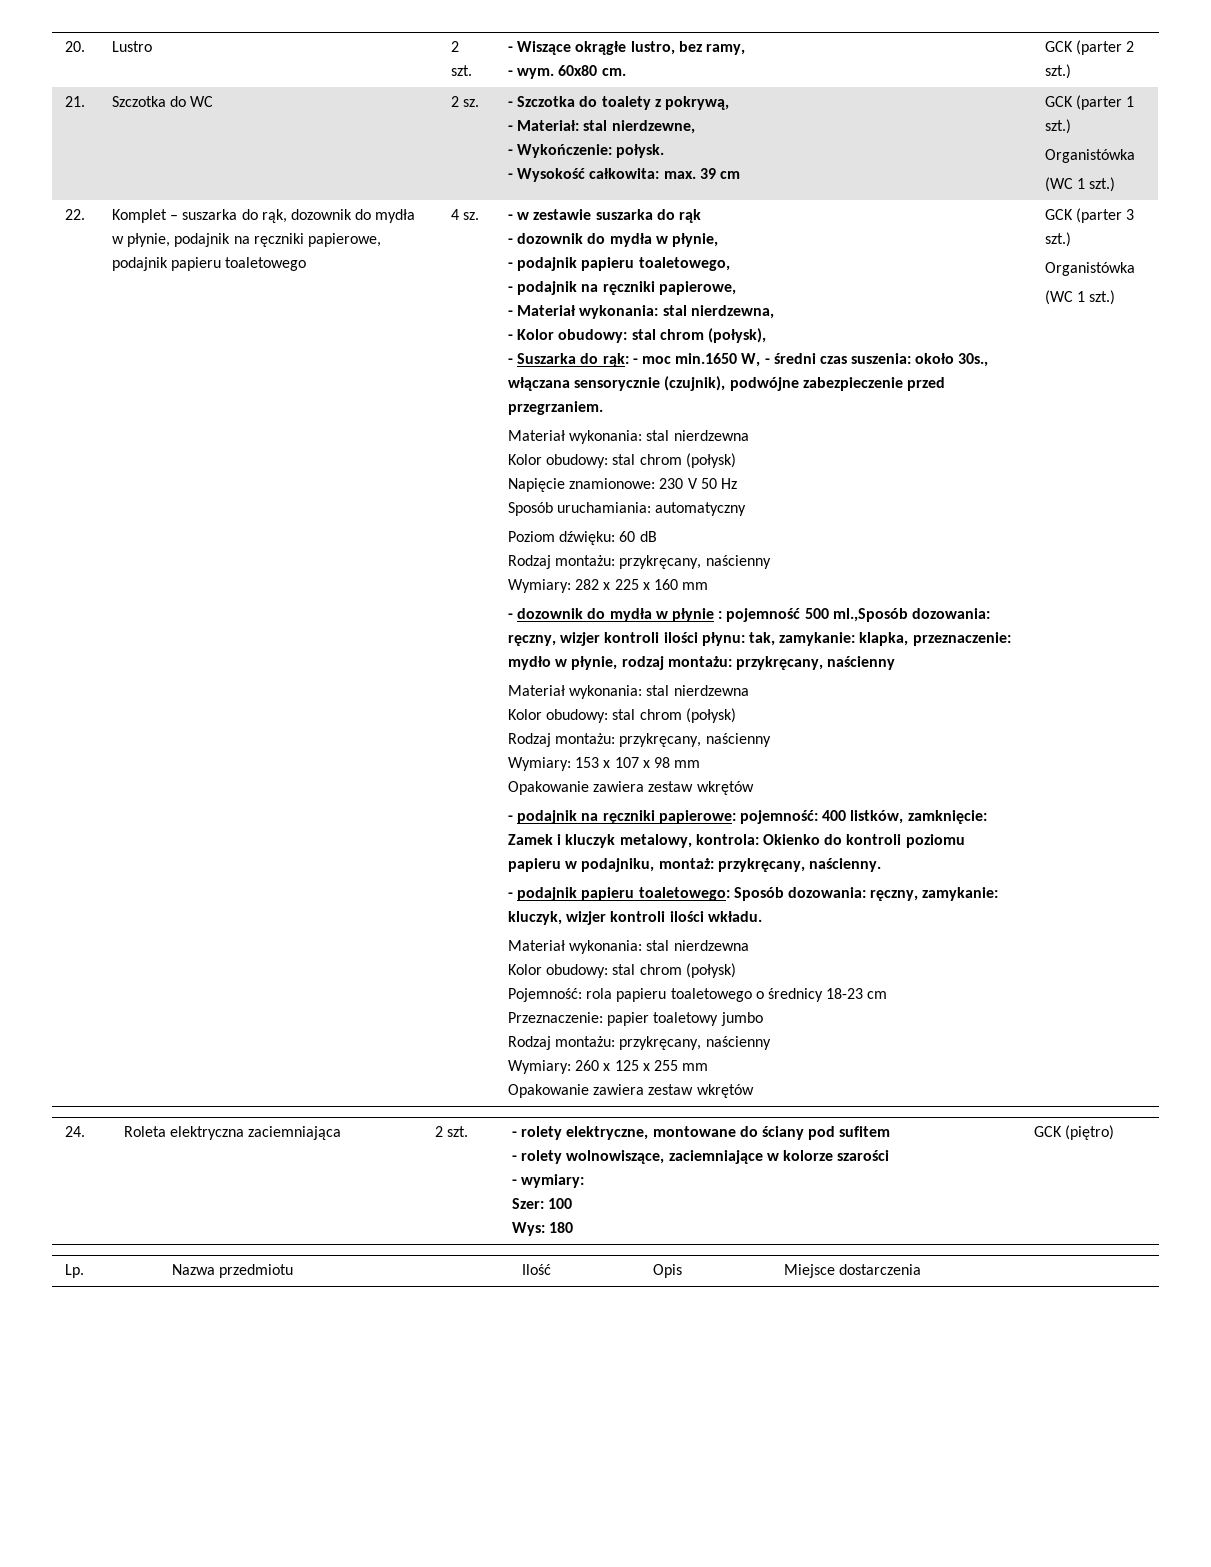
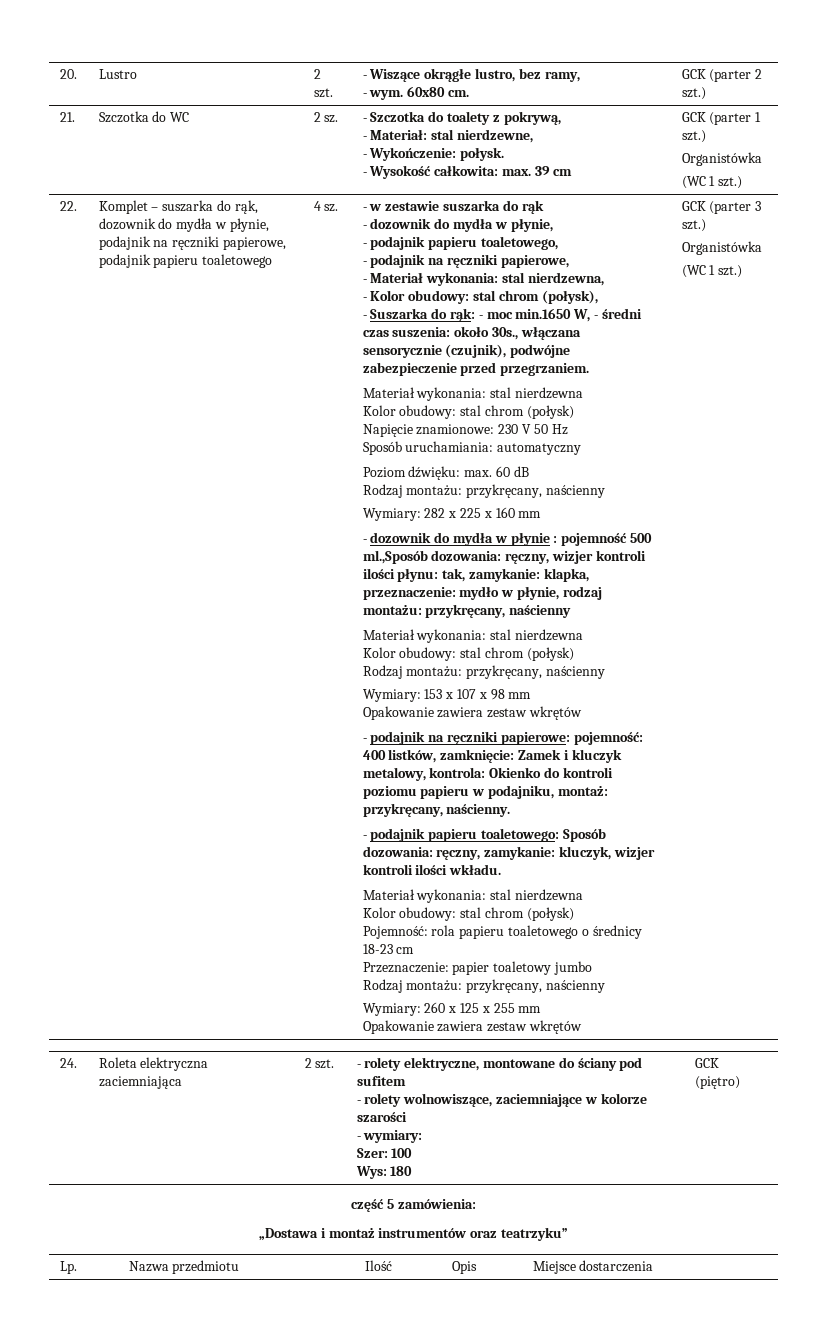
(616, 538) none -> [464,470,493,477] max.
(1115, 1132) none -> [351,1199,476,1212] [259,1227,568,1241] // część 5 zamówienia: // „Dostawa i montaż instrumentów oraz teatrzyku”

